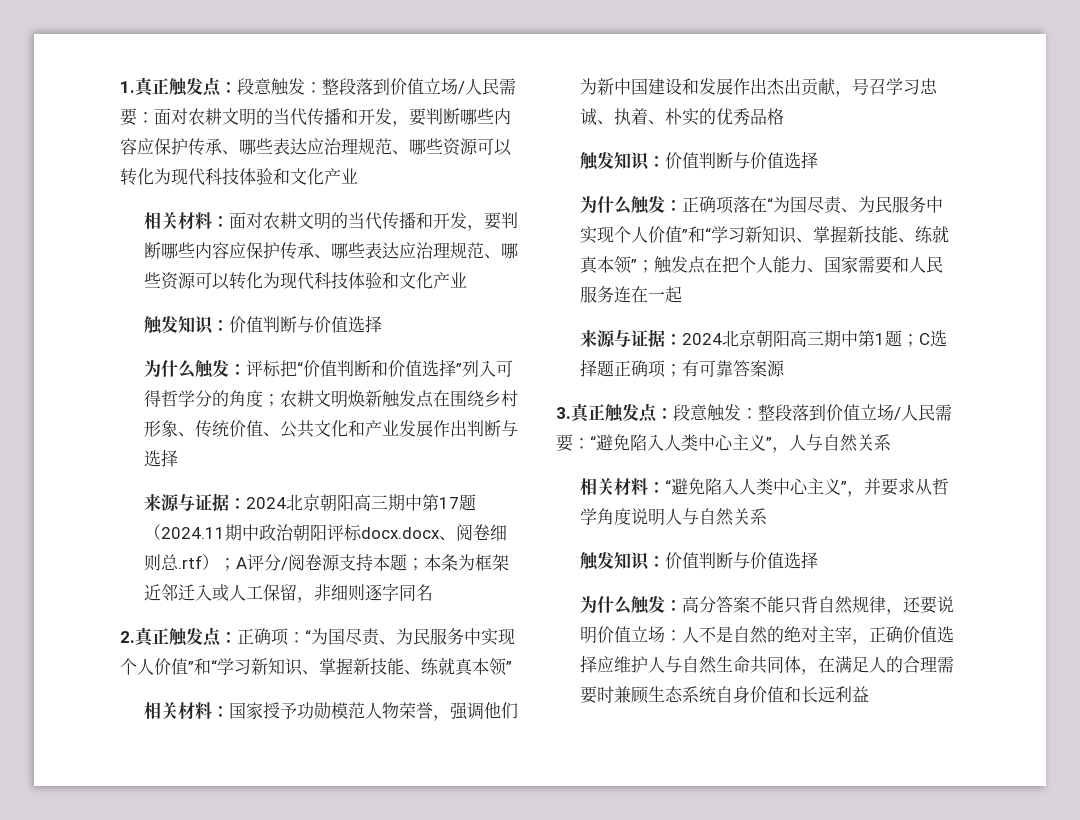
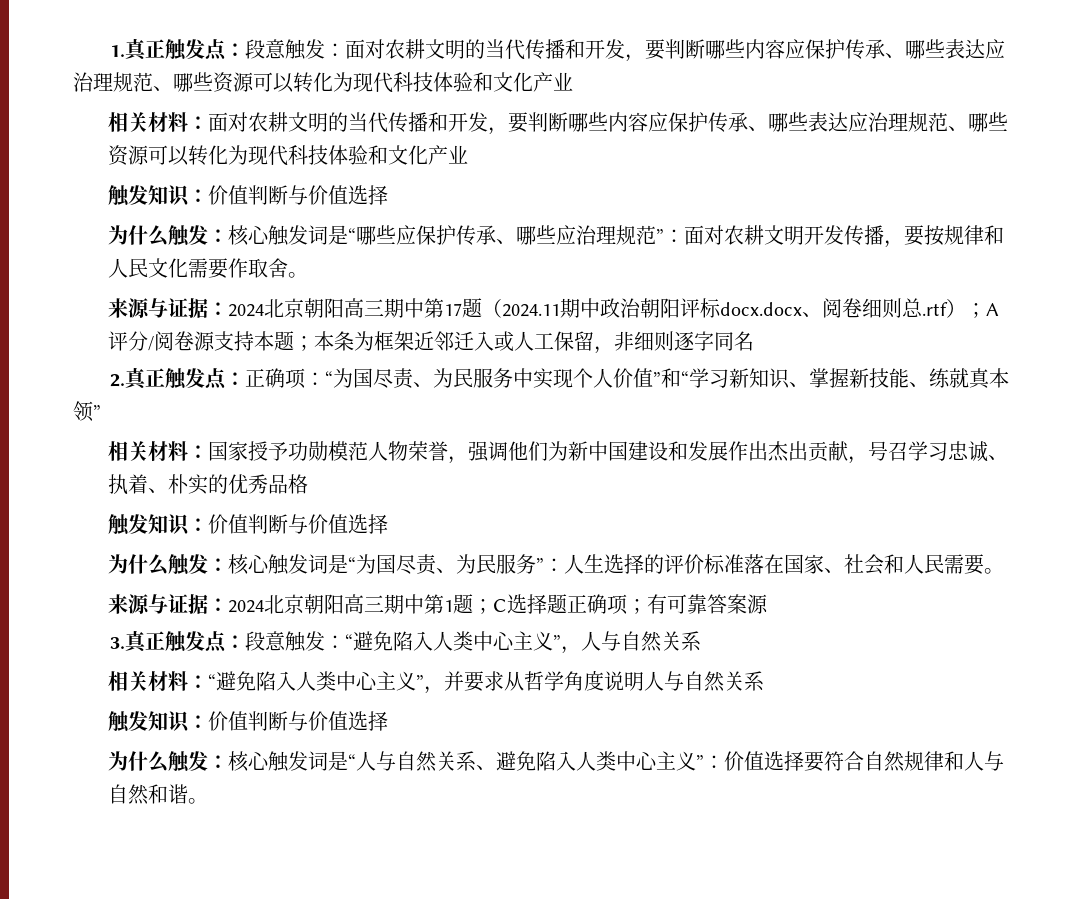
[322,78,516,95] [120,108,154,126] 整段落到价值立场/人民需要： -> (346, 50) none
[246,359,514,377] [144,390,519,408] [144,420,519,438] [144,449,179,467] 评标把“价值判断和价值选择”列入可得哲学分的角度；农耕文明焕新触发点在围绕乡村形象、传统价值、公共文化和产业发展作出判断与选择 -> [227,225,1004,248] [107,258,308,279] 核心触发词是“哪些应保护传承、哪些应治理规范”：面对农耕文明开发传播，要按规律和人民文化需要作取舍。
[682,196,944,214] [580,225,950,244] [580,256,944,274] [580,286,683,303] 正确项落在“为国尽责、为民服务中实现个人价值”和“学习新知识、掌握新技能、练就真本领”；触发点在把个人能力、国家需要和人民服务连在一起 -> [227,554,1004,575] 核心触发词是“为国尽责、为民服务”：人生选择的评价标准落在国家、社会和人民需要。
[758,404,952,421] [556,434,590,452] 整段落到价值立场/人民需要： -> (346, 642) none
[682,596,955,615] [580,626,955,645] [580,655,955,675] [580,686,870,704] 高分答案不能只背自然规律，还要说明价值立场：人不是自然的绝对主宰，正确价值选择应维护人与自然生命共同体，在满足人的合理需要时兼顾生态系统自身价值和长远利益 -> [227,751,1004,772] [107,784,208,805] 核心触发词是“人与自然关系、避免陷入人类中心主义”：价值选择要符合自然规律和人与自然和谐。

